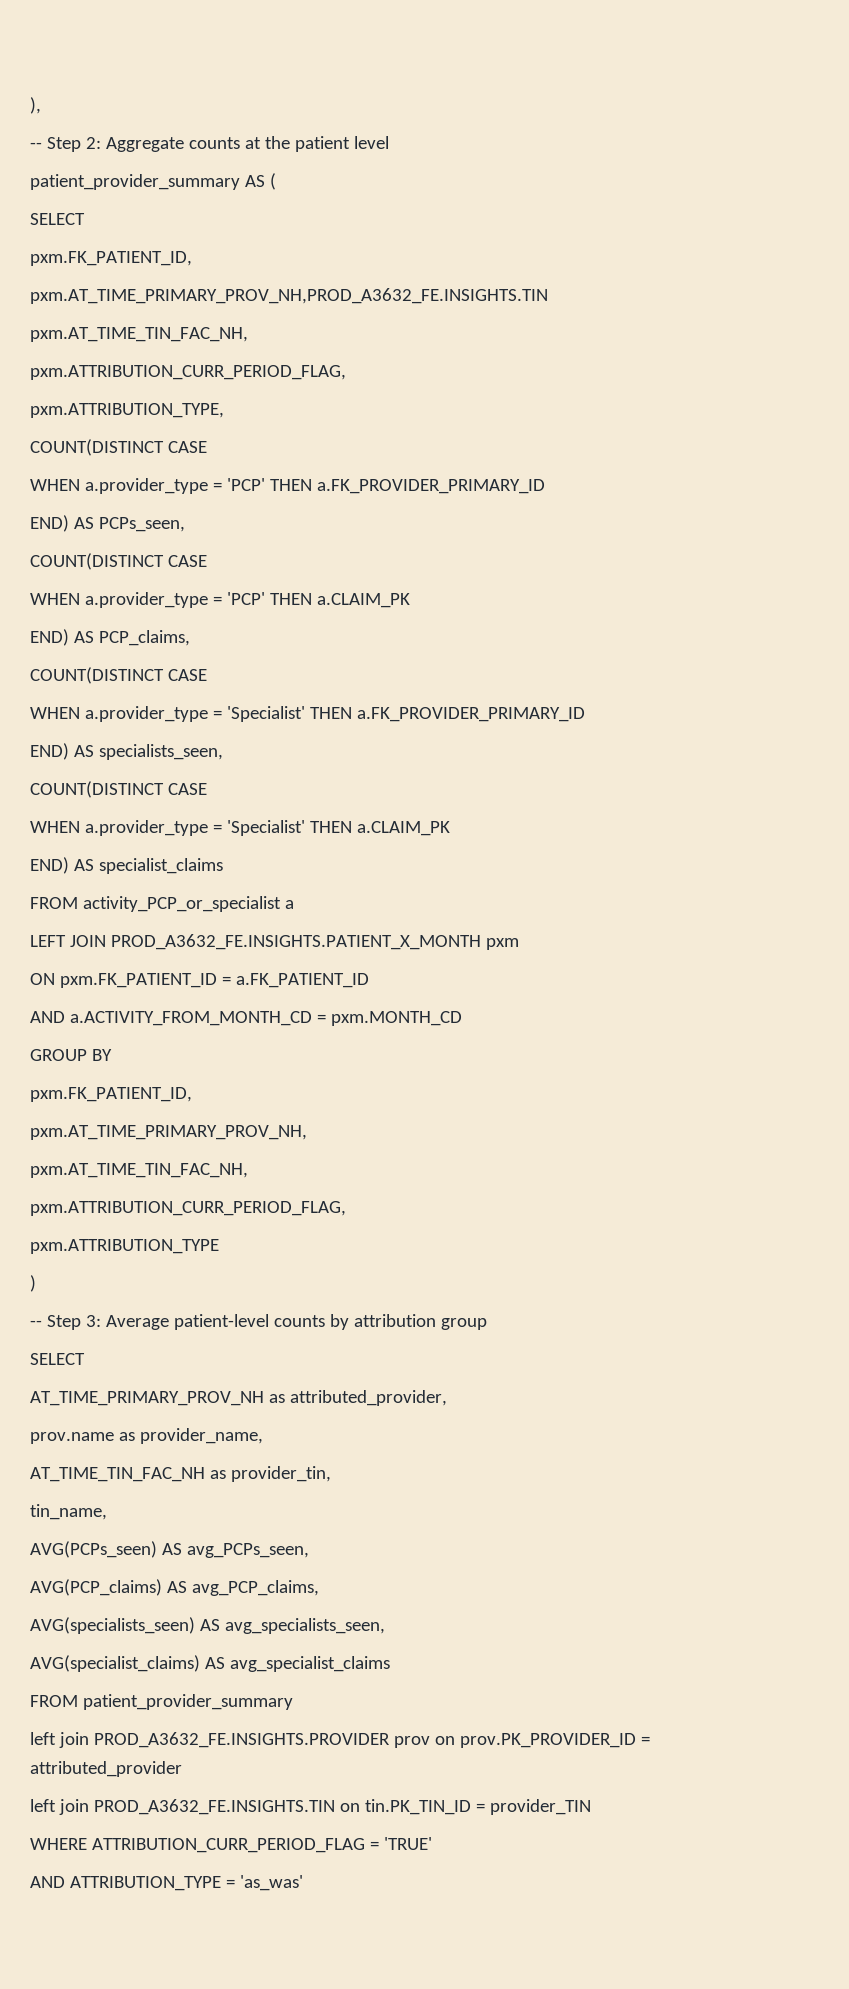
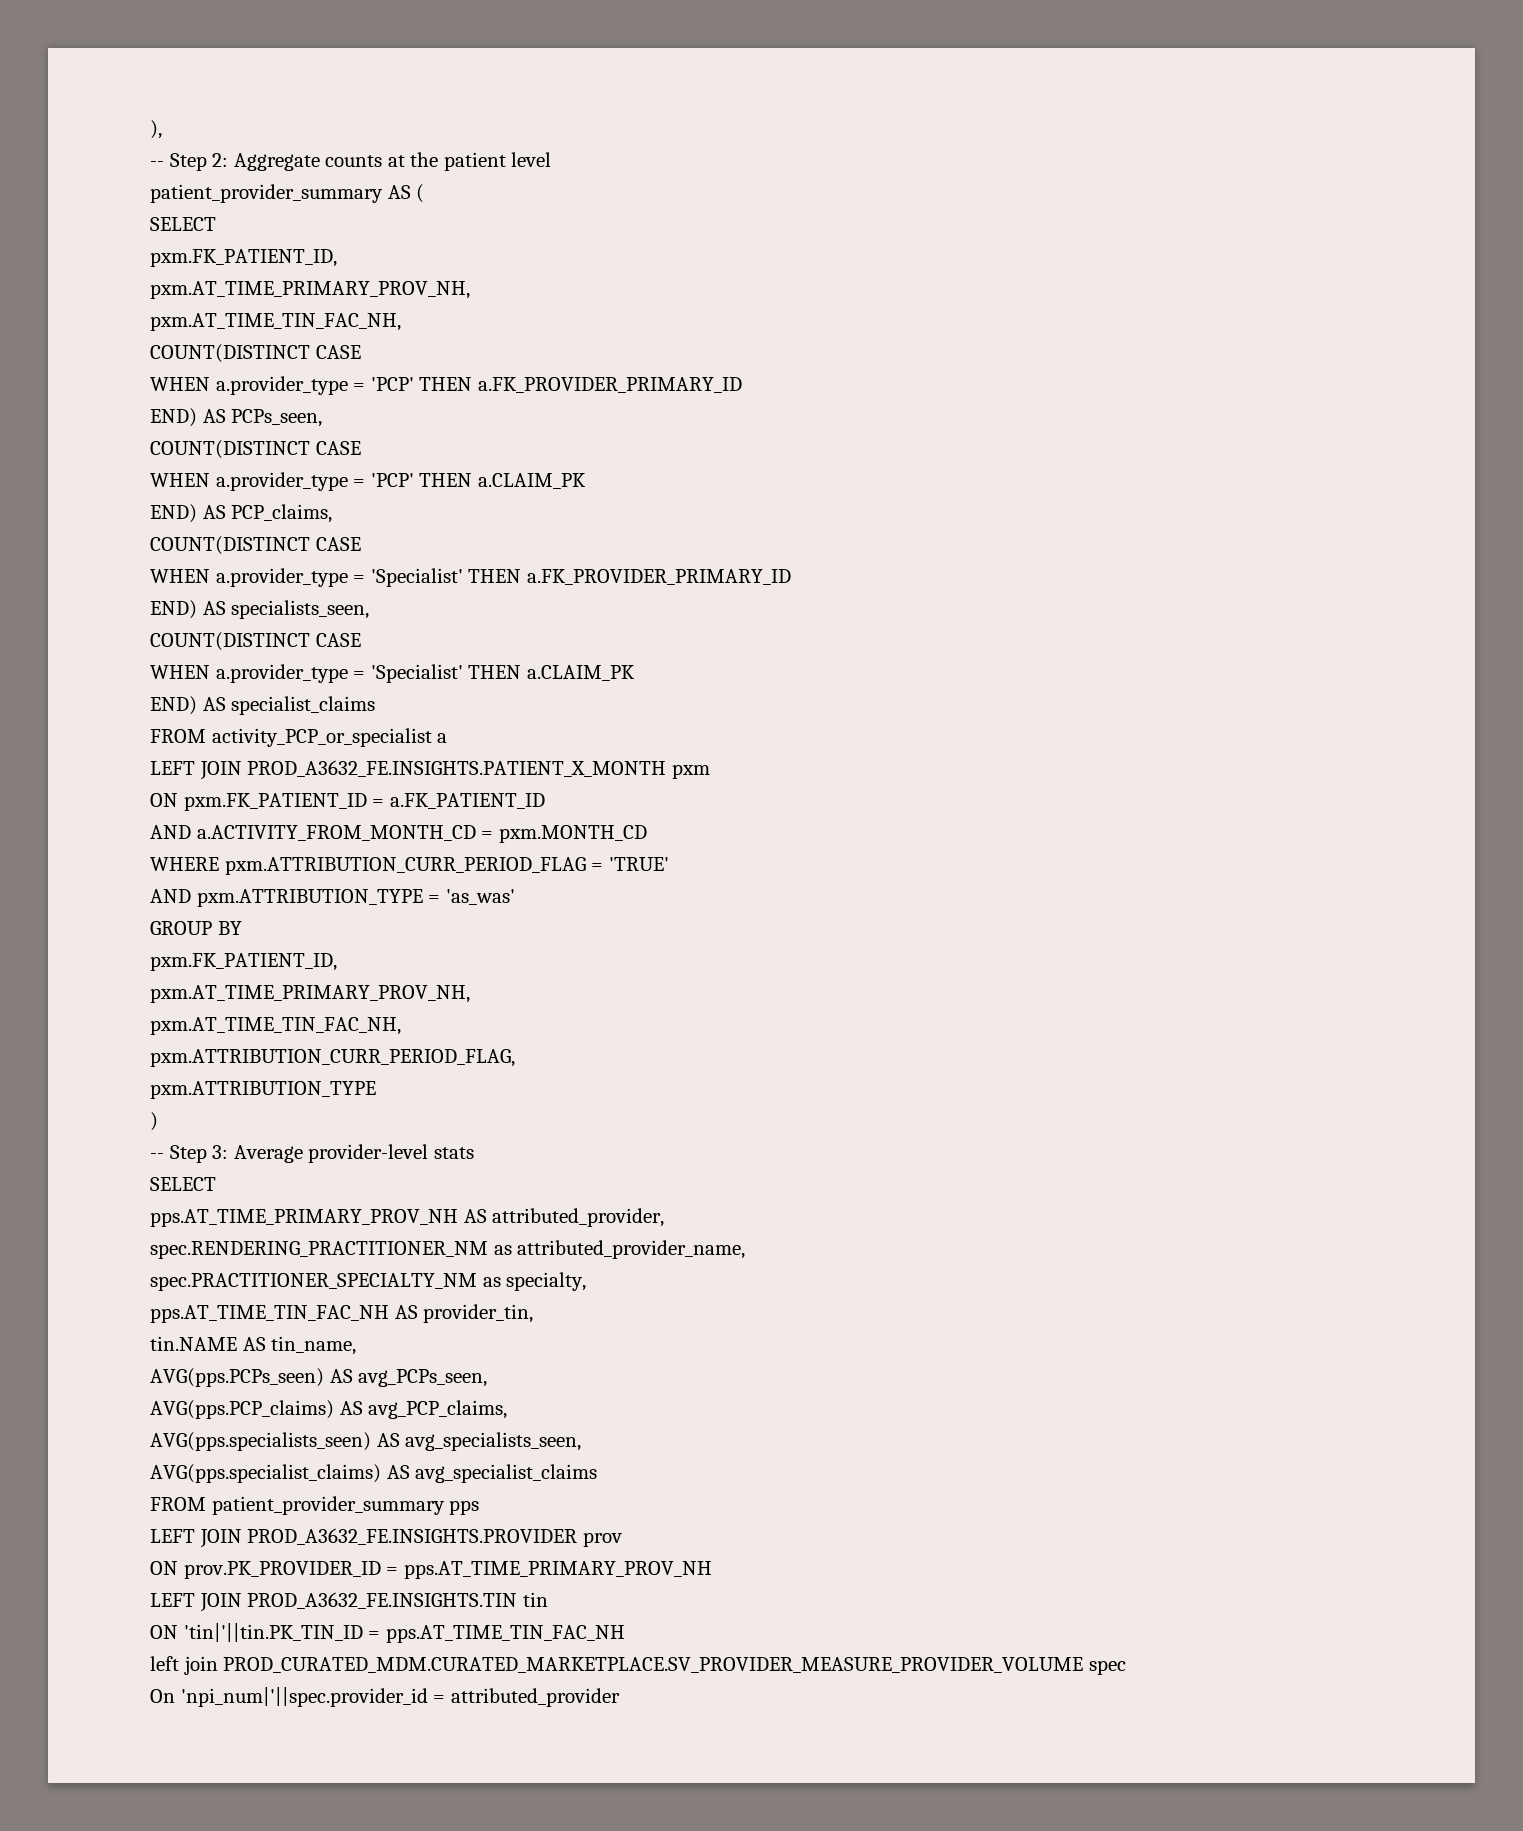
[30,288,548,304] [30,327,248,342] [30,365,346,380] [30,403,224,418] pxm.AT_TIME_PRIMARY_PROV_NH,PROD_A3632_FE.INSIGHTS.TIN // pxm.AT_TIME_TIN_FAC_NH, // pxm.ATTRIBUTION_CURR_PERIOD_FLAG, // pxm.ATTRIBUTION_TYPE, -> [150,281,470,299] [150,313,401,331] pxm.AT_TIME_PRIMARY_PROV_NH, // pxm.AT_TIME_TIN_FAC_NH,
(462, 1018) none -> [150,857,669,875] [150,889,515,907] // WHERE pxm.ATTRIBUTION_CURR_PERIOD_FLAG = 'TRUE' // AND pxm.ATTRIBUTION_TYPE = 'as_was'
[173,1314,487,1330] [30,1353,85,1365] [30,1391,285,1406] patient-level counts by attribution group // SELECT // AT_TIME_PRIMARY_PROV_NH as -> [308,1144,474,1163] [150,1177,216,1191] [150,1209,487,1227] provider-level stats // SELECT // pps.AT_TIME_PRIMARY_PROV_NH AS
[30,1428,263,1444] [30,1467,226,1482] prov.name as provider_name, // AT_TIME_TIN_FAC_NH as -> [150,1240,746,1259] [150,1272,587,1291] [150,1305,418,1323] spec.RENDERING_PRACTITIONER_NM as attributed_provider_name, // spec.PRACTITIONER_SPECIALTY_NM as specialty, // pps.AT_TIME_TIN_FAC_NH AS
(331, 1474) none -> [150,1336,266,1351] tin.NAME AS
[30,1541,157,1558] AVG(PCPs_seen) -> [150,1368,324,1387] AVG(pps.PCPs_seen)
[30,1579,162,1596] AVG(PCP_claims) -> [150,1400,334,1419] AVG(pps.PCP_claims)
[30,1617,195,1634] AVG(specialists_seen) -> [150,1432,371,1451] AVG(pps.specialists_seen)
[30,1655,200,1672] AVG(specialist_claims) -> [150,1464,381,1483] AVG(pps.specialist_claims)
[30,1732,650,1748] [30,1761,182,1777] [30,1799,591,1815] [30,1837,432,1853] [30,1875,303,1891] // left join PROD_A3632_FE.INSIGHTS.PROVIDER prov on prov.PK_PROVIDER_ID = attributed_provider // left join PROD_A3632_FE.INSIGHTS.TIN on tin.PK_TIN_ID = provider_TIN // WHERE ATTRIBUTION_CURR_PERIOD_FLAG = 'TRUE' // AND ATTRIBUTION_TYPE = 'as_was' -> [449,1500,480,1515] [150,1528,622,1548] [150,1561,712,1579] [150,1592,548,1612] [150,1623,625,1643] [150,1656,1126,1675] [150,1687,620,1707] pps // LEFT JOIN PROD_A3632_FE.INSIGHTS.PROVIDER prov // ON prov.PK_PROVIDER_ID = pps.AT_TIME_PRIMARY_PROV_NH // LEFT JOIN PROD_A3632_FE.INSIGHTS.TIN tin // ON 'tin|'||tin.PK_TIN_ID = pps.AT_TIME_TIN_FAC_NH // left join PROD_CURATED_MDM.CURATED_MARKETPLACE.SV_PROVIDER_MEASURE_PROVIDER_VOLUME spec // On 'npi_num|'||spec.provider_id = attributed_provider

